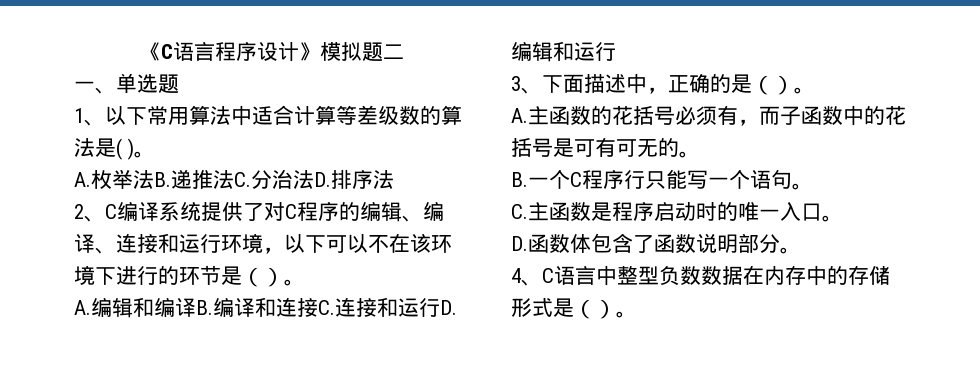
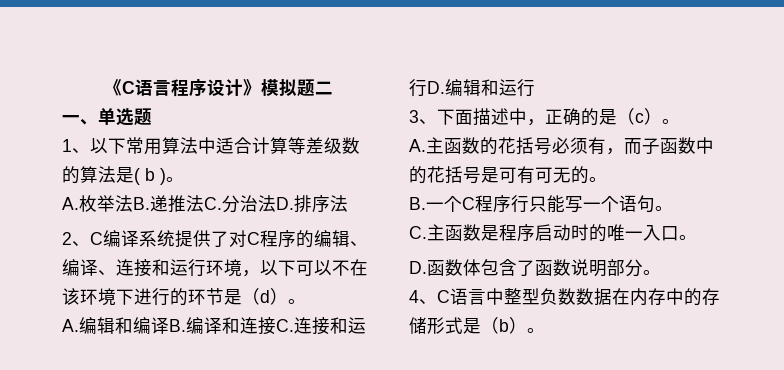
(122, 149) none -> [145,168,155,181] b
(263, 277) none -> [260,290,270,303] d
(773, 85) none -> [635,113,644,123] c
(595, 309) none -> [499,319,509,332] b

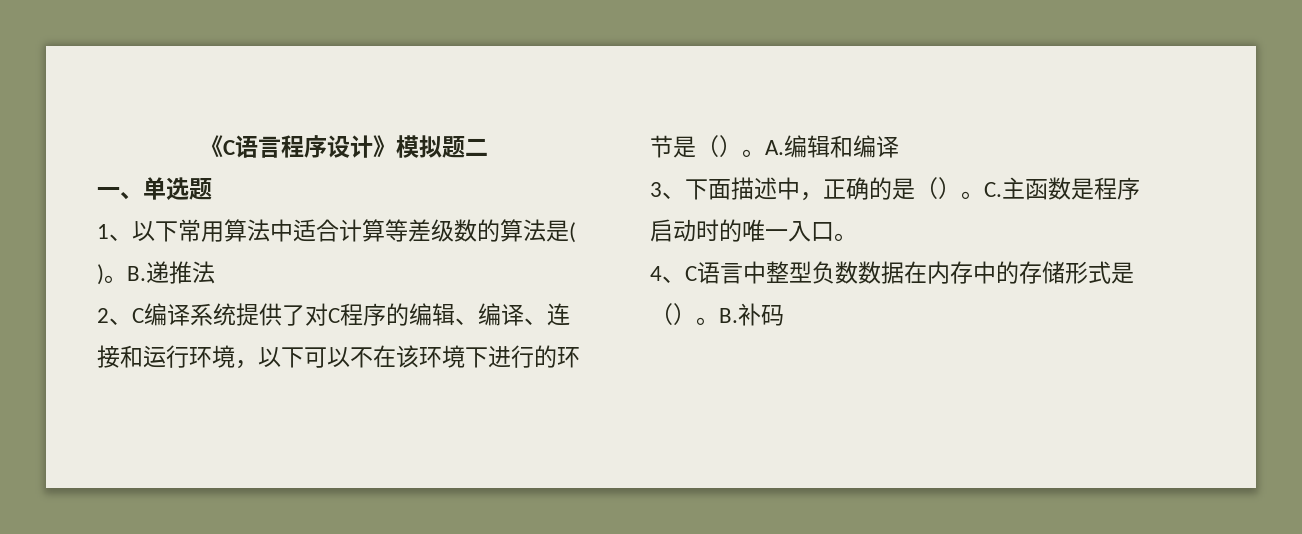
[145,168,184,185] [62,195,133,212] b )。 // A.枚举法 -> [97,264,127,285] )。
[204,195,348,213] C.分治法D.排序法 -> (215, 272) none
[260,288,306,305] d）。 // -> [719,135,765,157] ）。
[169,317,366,335] [409,79,535,97] B.编译和连接C.连接和运行D.编辑和运行 -> (899, 147) none
[635,108,680,125] [409,137,714,155] [409,166,607,184] [409,195,673,213] c）。 // A.主函数的花括号必须有，而子函数中的花括号是可有可无的。 // B.一个C程序行只能写一个语句。 // -> [938,177,984,199] ）。
[409,259,661,277] // D.函数体包含了函数说明部分。 -> (857, 237) none
[499,317,545,334] b）。 -> [673,303,784,326] ）。B.补码

